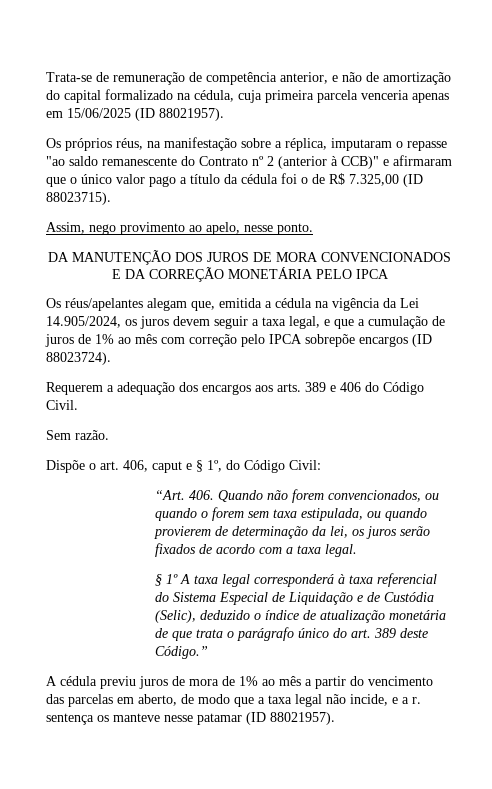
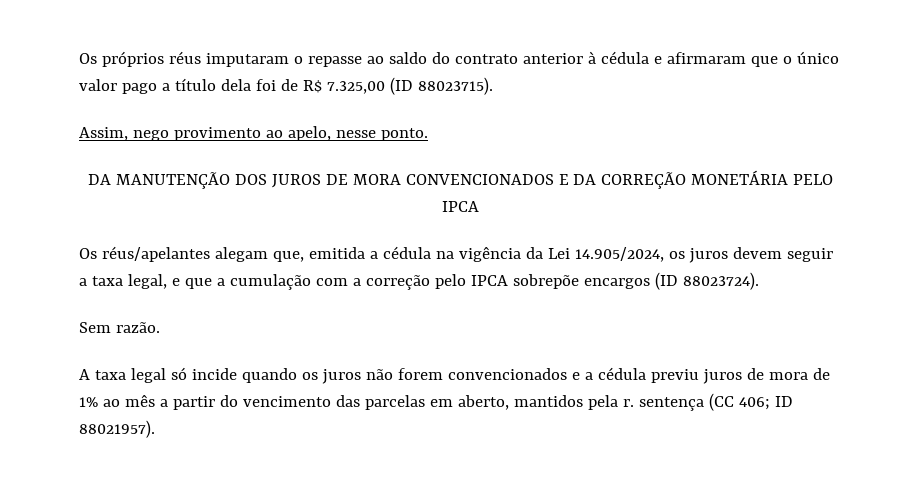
[46,72,451,85] [46,89,449,103] [46,108,224,121] [46,137,447,151] [46,156,379,169] Trata-se de remuneração de competência anterior, e não de amortização do capital formalizado na cédula, cuja primeira parcela venceria apenas em 15/06/2025 (ID 88021957). // Os próprios réus, na manifestação sobre a réplica, imputaram o repasse "ao saldo remanescente do Contrato nº 2 (anterior à CCB)" -> [79,51,649,67] Os próprios réus imputaram o repasse ao saldo do contrato anterior à cédula
[224,173,308,184] da cédula foi o -> [220,79,276,91] dela foi
[432,316,445,326] [45,334,185,347] de juros de 1% ao mês com -> [315,278,361,286] com a
[46,382,424,395] [46,400,78,410] [46,430,109,440] [46,460,321,473] [154,489,439,503] [154,507,427,521] [153,526,430,539] [154,543,357,557] [154,573,437,587] [154,592,434,605] [154,610,446,623] [154,627,428,641] [154,646,208,659] [46,676,57,686] Requerem a adequação dos encargos aos arts. 389 e 406 do Código Civil. // Sem razão. // Dispõe o art. 406, caput e § 1º, do Código Civil: // “Art. 406. Quando não forem convencionados, ou quando o forem sem taxa estipulada, ou quando provierem de determinação da lei, os juros serão fixados de acordo com a taxa legal. // § 1º A taxa legal corresponderá à taxa referencial do Sistema Especial de Liquidação e de Custódia (Selic), deduzido o índice de atualização monetária de que trata o parágrafo único do art. 389 deste Código.” // A -> [79,322,160,333] [79,367,593,384] Sem razão. // A taxa legal só incide quando os juros não forem convencionados e a
[181,694,421,707] [46,712,266,725] de modo que a taxa legal não incide, e a r. sentença os manteve nesse patamar (ID -> [513,393,793,411] mantidos pela r. sentença (CC 406; ID

